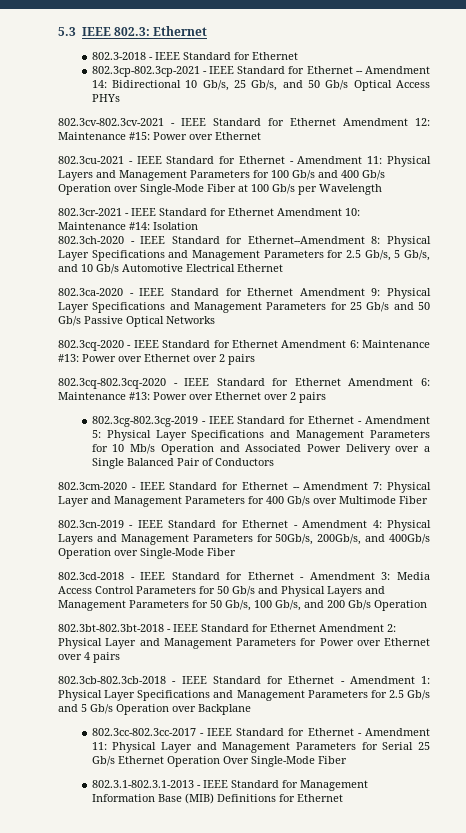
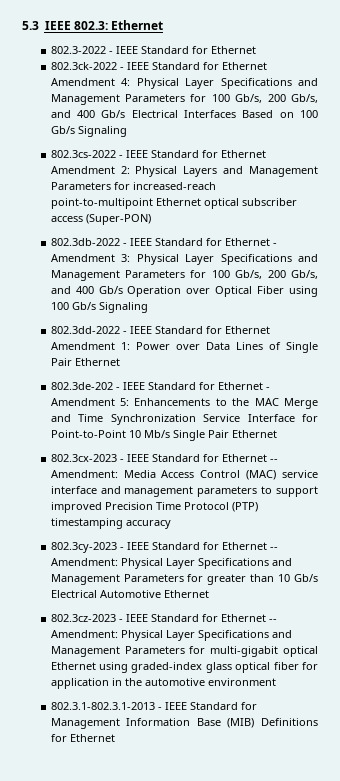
[91,52,146,60] 802.3-2018 -> [50,46,106,54] 802.3-2022
[91,66,430,77] [91,80,431,91] [91,94,120,102] [58,118,430,126] [58,132,261,140] [58,156,431,167] [58,170,385,181] [58,184,382,195] [58,208,360,216] [58,222,198,230] [58,236,431,247] [58,250,431,261] [58,264,283,274] [58,288,431,299] [58,302,430,313] [58,316,215,327] [58,340,430,351] [58,354,255,365] [58,378,430,389] [58,392,326,403] [91,416,198,427] 802.3cp-802.3cp-2021 - IEEE Standard for Ethernet -- Amendment 14: Bidirectional 10 Gb/s, 25 Gb/s, and 50 Gb/s Optical Access PHYs // 802.3cv-802.3cv-2021 - IEEE Standard for Ethernet Amendment 12: Maintenance #15: Power over Ethernet // 802.3cu-2021 - IEEE Standard for Ethernet - Amendment 11: Physical Layers and Management Parameters for 100 Gb/s and 400 Gb/s Operation over Single-Mode Fiber at 100 Gb/s per Wavelength // 802.3cr-2021 - IEEE Standard for Ethernet Amendment 10: Maintenance #14: Isolation // 802.3ch-2020 - IEEE Standard for Ethernet--Amendment 8: Physical Layer Specifications and Management Parameters for 2.5 Gb/s, 5 Gb/s, and 10 Gb/s Automotive Electrical Ethernet // 802.3ca-2020 - IEEE Standard for Ethernet Amendment 9: Physical Layer Specifications and Management Parameters for 25 Gb/s and 50 Gb/s Passive Optical Networks // 802.3cq-2020 - IEEE Standard for Ethernet Amendment 6: Maintenance #13: Power over Ethernet over 2 pairs // 802.3cq-802.3cq-2020 - IEEE Standard for Ethernet Amendment 6: Maintenance #13: Power over Ethernet over 2 pairs // 802.3cg-802.3cg-2019 -> [50,62,267,70] [50,78,319,89] [50,94,318,105] [50,110,318,118] [50,126,127,137] [50,150,266,158] [50,166,318,177] [50,182,216,190] [50,198,297,209] [50,214,151,225] [50,238,277,246] [50,254,319,265] [50,270,318,281] [50,286,318,297] [50,302,148,313] [50,326,270,334] [50,342,319,353] [50,358,120,366] [50,382,113,390] 802.3ck-2022 - IEEE Standard for Ethernet Amendment 4: Physical Layer Specifications and Management Parameters for 100 Gb/s, 200 Gb/s, and 400 Gb/s Electrical Interfaces Based on 100 Gb/s Signaling // 802.3cs-2022 - IEEE Standard for Ethernet Amendment 2: Physical Layers and Management Parameters for increased-reach point-to-multipoint Ethernet optical subscriber access (Super-PON) // 802.3db-2022 - IEEE Standard for Ethernet - Amendment 3: Physical Layer Specifications and Management Parameters for 100 Gb/s, 200 Gb/s, and 400 Gb/s Operation over Optical Fiber using 100 Gb/s Signaling // 802.3dd-2022 - IEEE Standard for Ethernet Amendment 1: Power over Data Lines of Single Pair Ethernet // 802.3de-202
[106,430,430,441] [91,444,430,455] [91,458,274,469] [58,482,431,493] [58,496,428,507] [58,520,432,531] [58,534,430,545] [58,548,236,559] [58,572,430,580] [58,586,385,597] [58,600,427,611] [58,624,396,632] [58,638,430,649] [58,652,120,663] [58,676,430,684] [58,690,430,701] [58,704,251,715] [91,728,430,736] [91,742,431,753] [91,756,347,767] Physical Layer Specifications and Management Parameters for 10 Mb/s Operation and Associated Power Delivery over a Single Balanced Pair of Conductors // 802.3cm-2020 - IEEE Standard for Ethernet -- Amendment 7: Physical Layer and Management Parameters for 400 Gb/s over Multimode Fiber // 802.3cn-2019 - IEEE Standard for Ethernet - Amendment 4: Physical Layers and Management Parameters for 50Gb/s, 200Gb/s, and 400Gb/s Operation over Single-Mode Fiber // 802.3cd-2018 - IEEE Standard for Ethernet - Amendment 3: Media Access Control Parameters for 50 Gb/s and Physical Layers and Management Parameters for 50 Gb/s, 100 Gb/s, and 200 Gb/s Operation // 802.3bt-802.3bt-2018 - IEEE Standard for Ethernet Amendment 2: Physical Layer and Management Parameters for Power over Ethernet over 4 pairs // 802.3cb-802.3cb-2018 - IEEE Standard for Ethernet - Amendment 1: Physical Layer Specifications and Management Parameters for 2.5 Gb/s and 5 Gb/s Operation over Backplane // 802.3cc-802.3cc-2017 - IEEE Standard for Ethernet - Amendment 11: Physical Layer and Management Parameters for Serial 25 Gb/s Ethernet Operation Over Single-Mode Fiber -> [134,398,318,409] [50,414,319,425] [50,430,277,441] [50,454,278,462] [50,470,318,480] [50,486,318,497] [50,502,258,513] [50,518,171,529] [50,542,278,553] [50,558,292,569] [50,574,318,585] [50,590,209,598] [50,614,277,622] [50,630,292,641] [50,646,318,657] [50,662,318,673] [50,678,276,689] Enhancements to the MAC Merge and Time Synchronization Service Interface for Point-to-Point 10 Mb/s Single Pair Ethernet // 802.3cx-2023 - IEEE Standard for Ethernet -- Amendment: Media Access Control (MAC) service interface and management parameters to support improved Precision Time Protocol (PTP) timestamping accuracy // 802.3cy-2023 - IEEE Standard for Ethernet -- Amendment: Physical Layer Specifications and Management Parameters for greater than 10 Gb/s Electrical Automotive Ethernet // 802.3cz-2023 - IEEE Standard for Ethernet -- Amendment: Physical Layer Specifications and Management Parameters for multi-gigabit optical Ethernet using graded-index glass optical fiber for application in the automotive environment

